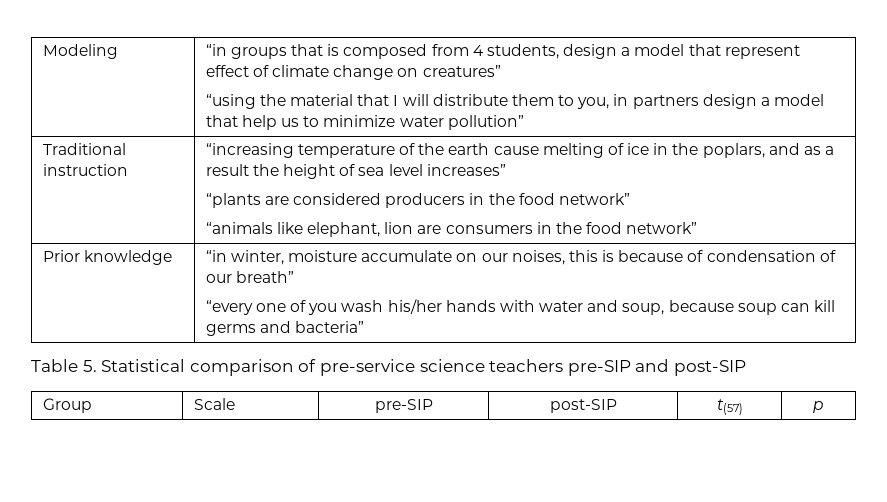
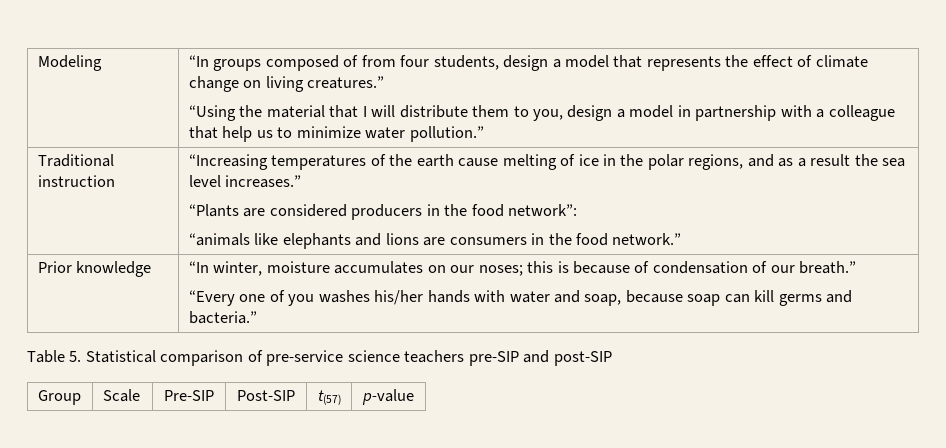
[205,44,484,59] “in groups that is composed from 4 -> [188,55,430,71] “In groups composed of from four
[724,45,800,59] represent -> [646,55,749,71] represents the
[422,65,501,77] [205,94,256,109] creatures” // “using -> [265,76,385,92] [188,105,236,121] living creatures.” // “Using
[613,94,825,109] in partners design a model -> [567,105,895,121] design a model in partnership with a colleague
[447,115,524,130] pollution” -> [409,126,484,142] pollution.”
[205,143,395,158] “increasing temperature -> [188,154,367,170] “Increasing temperatures
[702,143,765,158] poplars, -> [647,154,744,170] polar regions,
[283,164,506,179] [205,193,261,208] height of sea level increases” // “plants -> [882,158,906,167] [188,175,302,188] [188,204,239,217] sea level increases.” // “Plants
[558,193,630,205] network” -> [508,204,578,216] network”:
[307,222,414,237] elephant, lion -> [282,233,419,249] elephants and lions
[626,222,698,234] network” -> [612,233,682,245] network.”
[205,250,227,262] “in -> [188,261,209,273] “In
[361,250,453,262] accumulate -> [334,261,424,274] accumulates
[511,250,565,265] noises, -> [478,265,523,276] noses;
[235,271,294,283] [205,300,253,315] breath” // “every -> [799,261,857,274] [188,290,235,306] breath.” // “Every
[341,300,384,312] wash -> [318,290,370,303] washes
[622,300,777,315] soup, because soup -> [584,290,721,306] soap, because soap
[295,321,365,333] bacteria” -> [188,311,257,324] bacteria.”
[374,399,433,413] [549,399,617,413] pre-SIP | post-SIP -> [164,390,214,401] [237,390,295,401] Pre-SIP | Post-SIP
[813,401,824,413] p -> [362,389,414,405] p-value

